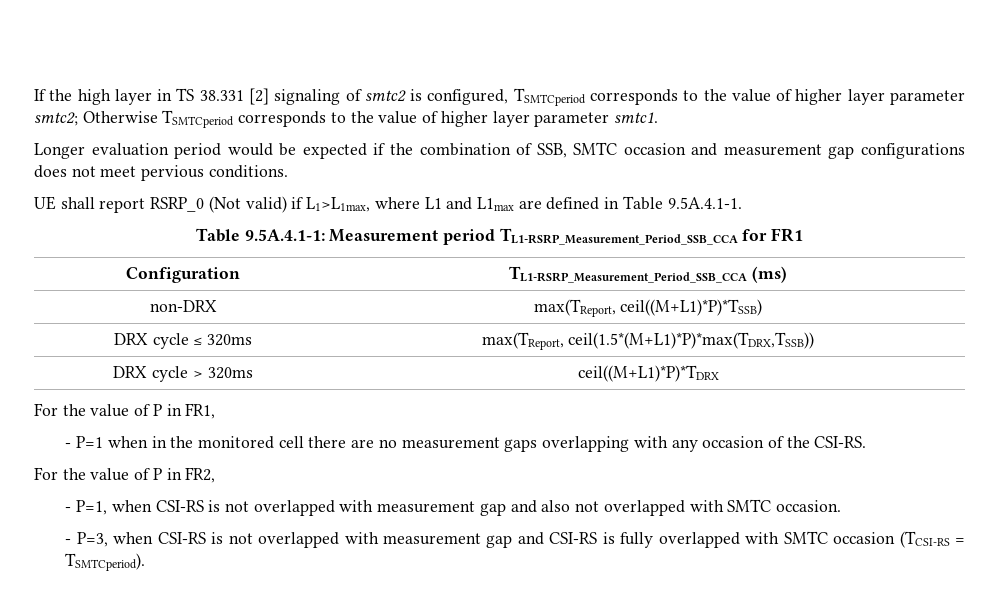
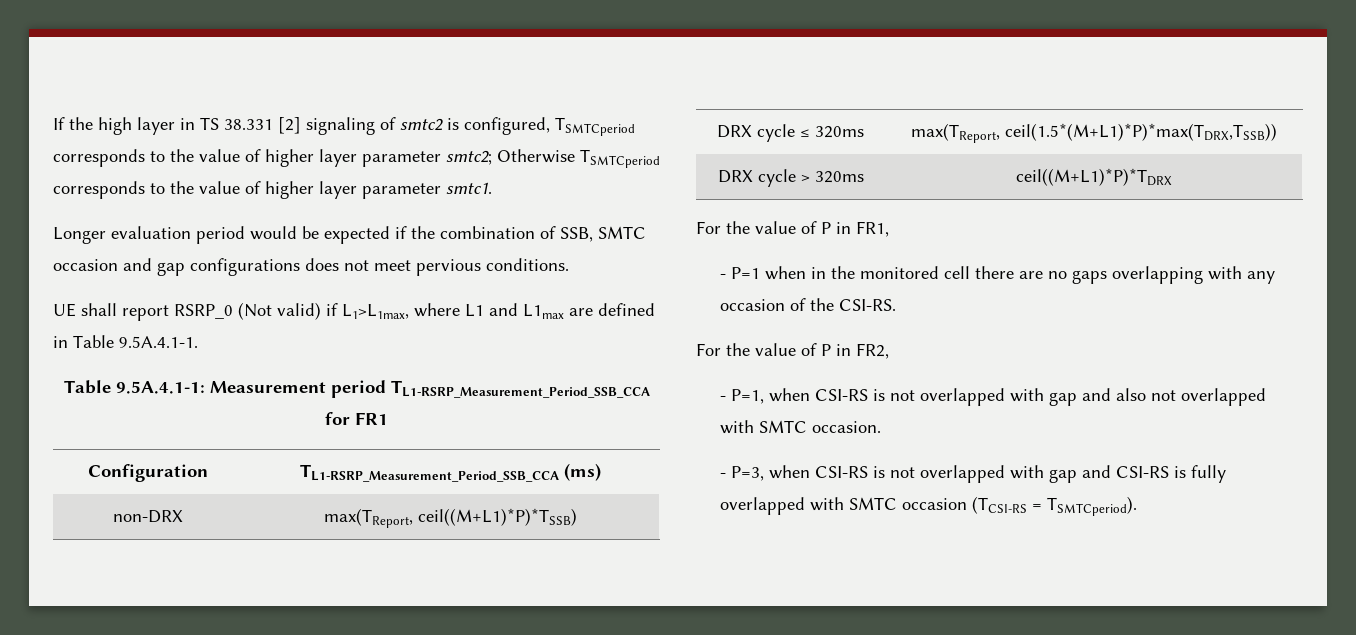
[723,144,822,156] measurement -> (152, 264) none
[401,437,500,449] measurement -> (1067, 275) none
[377,501,476,513] measurement -> (1044, 395) none
[383,533,482,545] measurement -> (1044, 472) none

